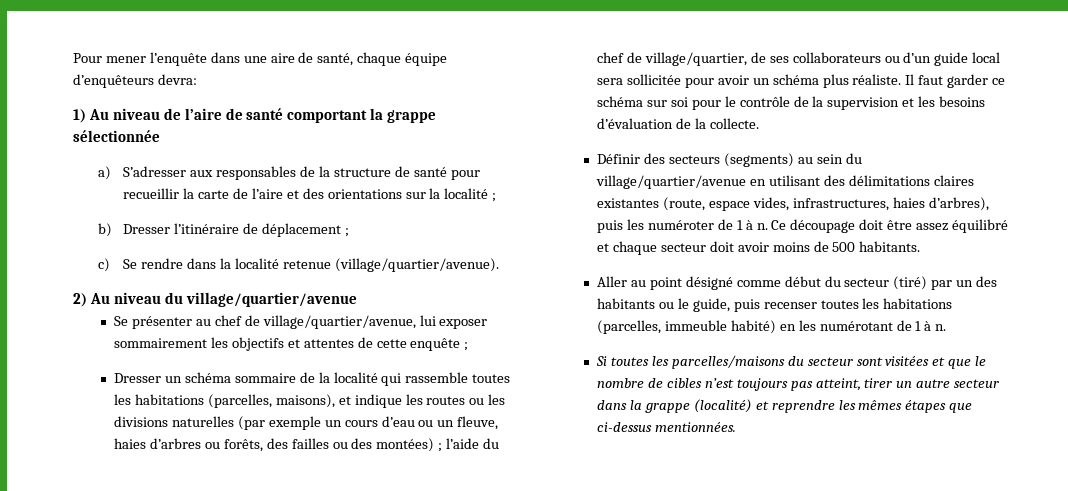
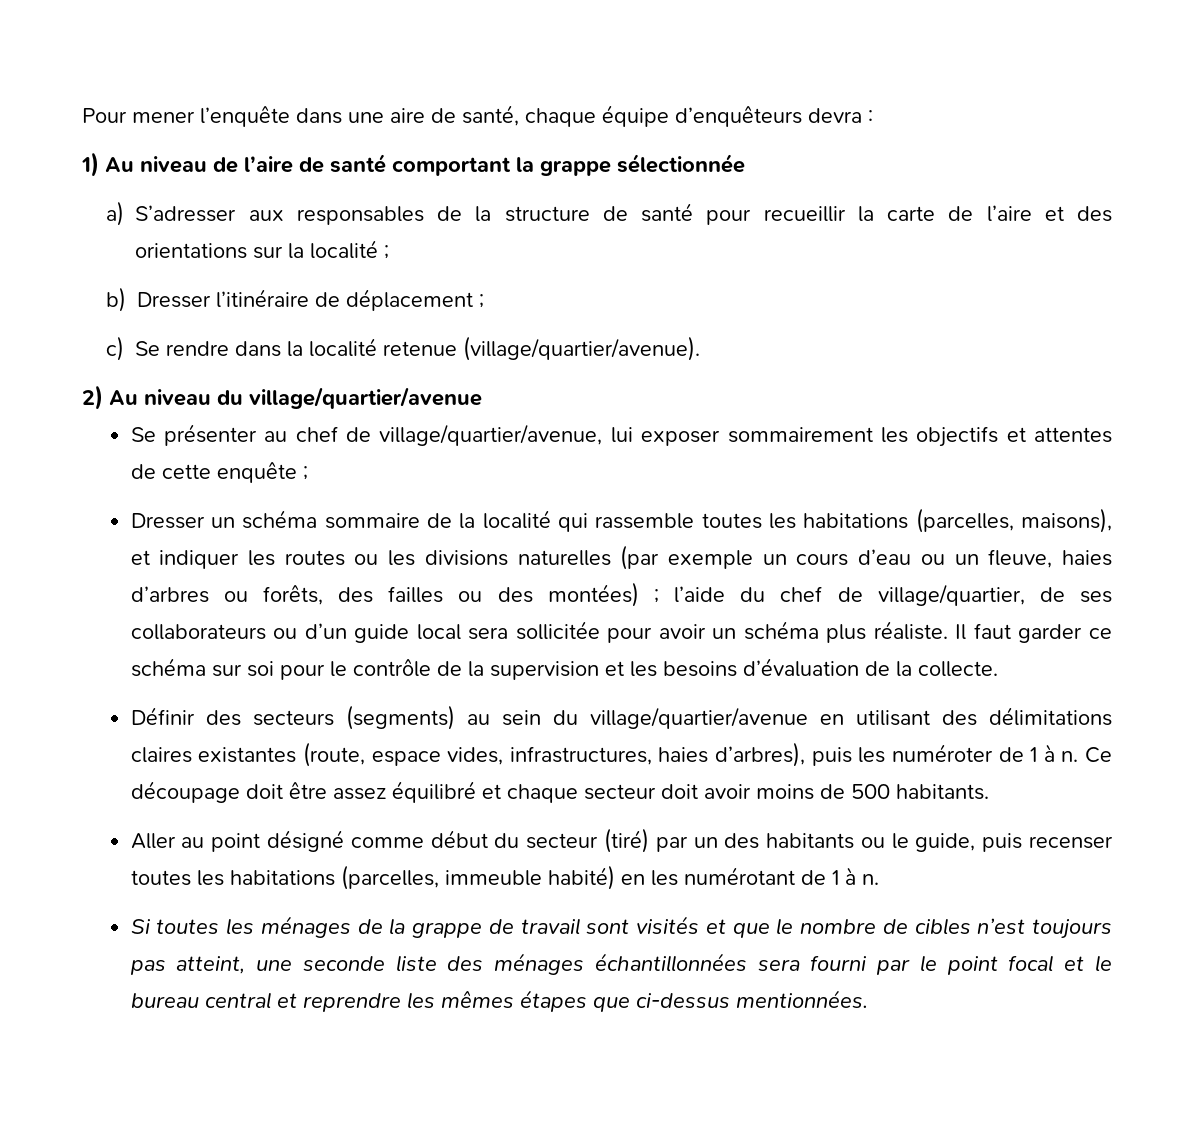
[157,74,197,85] devra: -> [808,108,873,123] devra :
[354,394,402,408] indique -> [159,550,240,569] indiquer
[671,355,930,369] parcelles/maisons du secteur sont visitées -> [260,916,700,938] ménages de la grappe de travail sont visités
[864,378,1000,388] [597,399,752,413] tirer un autre secteur dans la grappe (localité) -> [256,953,1113,975] [130,992,271,1009] une seconde liste des ménages échantillonnées sera fourni par le point focal et le bureau central

